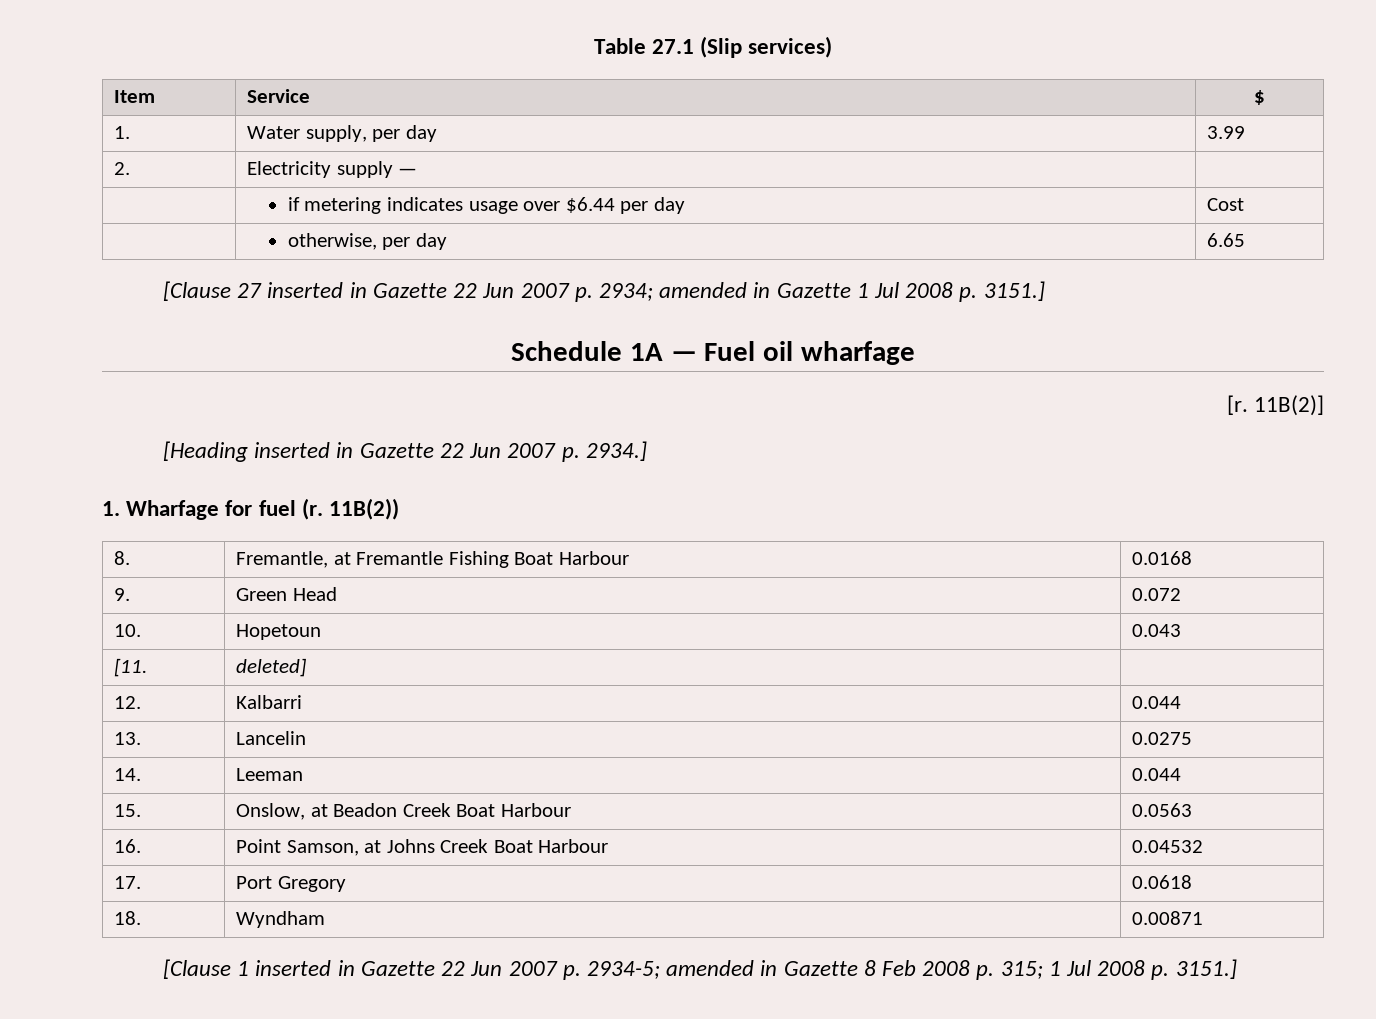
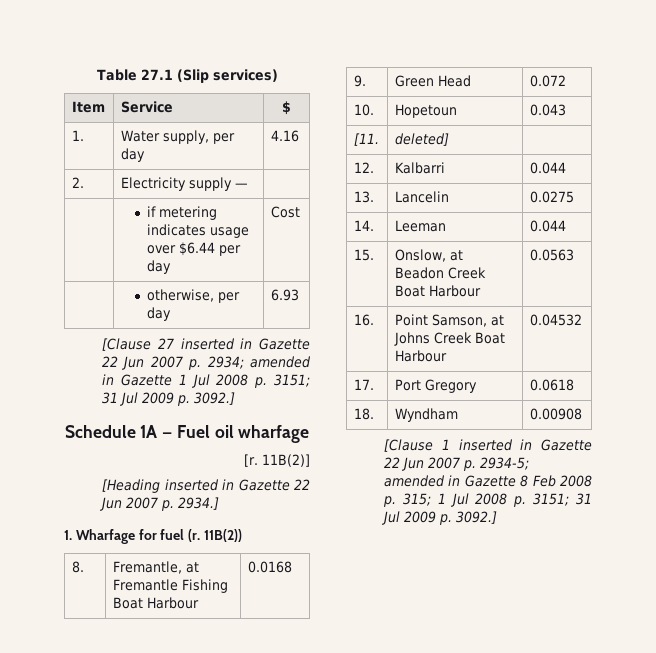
[1207,126,1246,139] 3.99 -> [270,130,299,142] 4.16
[1207,233,1246,247] 6.65 -> [270,289,299,301] 6.93
[983,281,1045,301] 3151.] -> [274,374,310,387] [102,392,236,406] 3151; 31 Jul 2009 p. 3092.]
[1132,911,1204,925] 0.00871 -> [529,408,582,420] 0.00908
[1175,959,1237,979] 3151.] -> [533,493,592,506] [381,511,498,525] 3151; 31 Jul 2009 p. 3092.]

